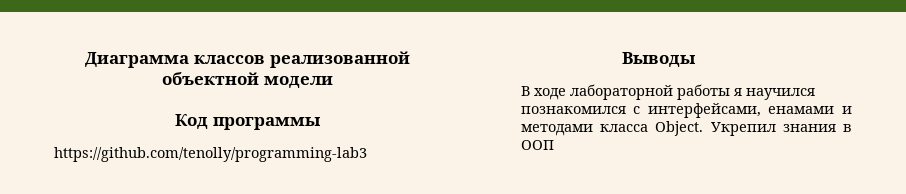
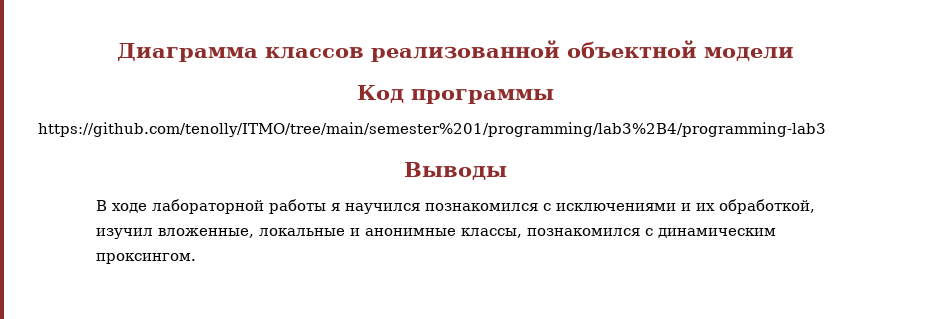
[54,147,367,162] https://github.com/tenolly/programming-lab3 -> [38,122,826,137] https://github.com/tenolly/ITMO/tree/main/semester%201/programming/lab3%2B4/programming-lab3
[647,103,852,118] [520,121,852,136] [520,140,554,150] интерфейсами, енамами и методами класса Object. Укрепил знания в ООП -> [555,199,815,214] [95,228,776,239] [95,253,196,264] исключениями и их обработкой, изучил вложенные, локальные и анонимные классы, познакомился с динамическим проксингом.

